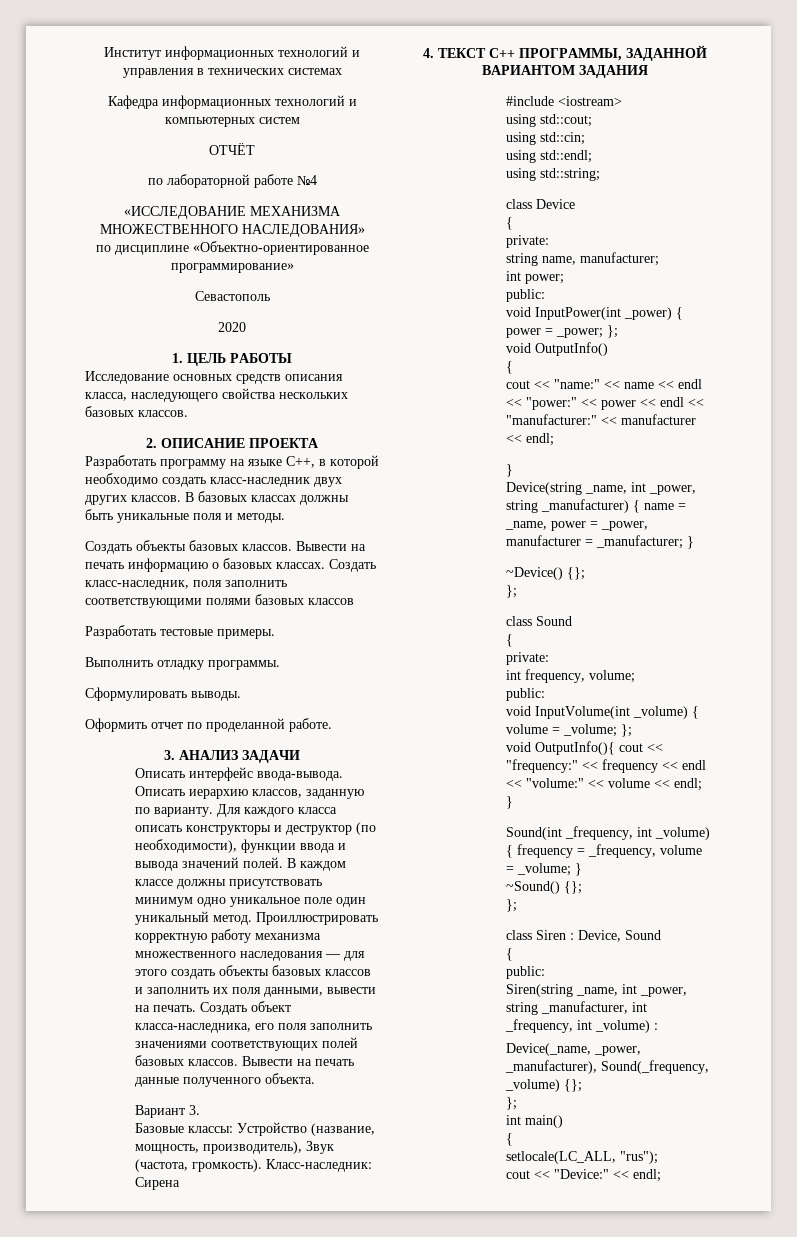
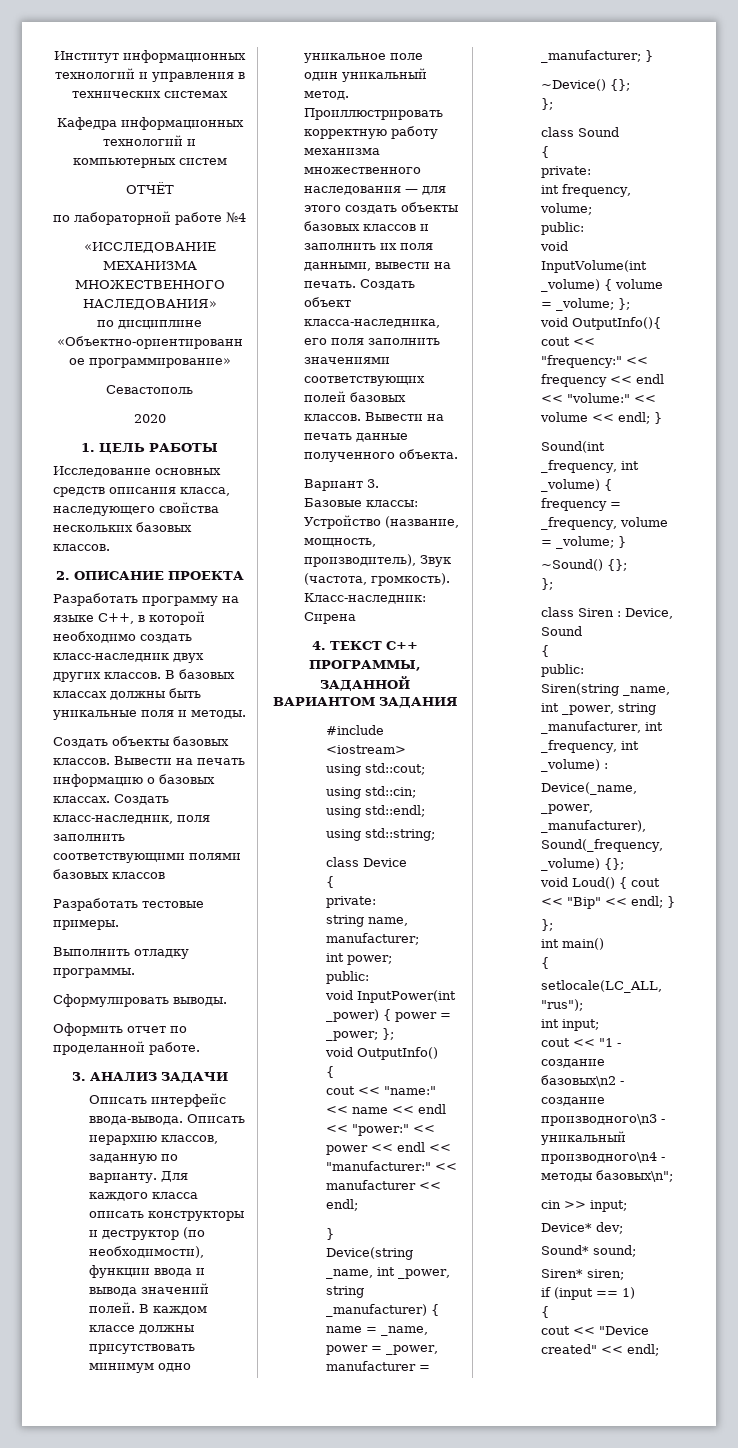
(583, 1085) none -> [539,877,660,889] [540,896,675,909] // void Loud() { cout << "Bip" << endl; }
[506,1169,610,1179] // cout << "Device:" -> [540,1019,599,1031] [540,1038,621,1047] [540,1059,605,1068] [540,1075,624,1087] [540,1097,605,1106] [540,1114,665,1126] [540,1131,626,1145] [540,1152,665,1164] [540,1170,673,1182] [540,1200,627,1212] [540,1222,623,1234] [540,1245,636,1257] [540,1269,624,1280] [540,1287,635,1300] [540,1306,549,1318] [540,1326,649,1335] [540,1344,597,1354] // int input; // cout << "1 - создание базовых\n2 - создание производного\n3 - уникальный производного\n4 - методы базовых\n"; // cin >> input; // Device* dev; // Sound* sound; // Siren* siren; // if (input == 1) // { // cout << "Device created"

